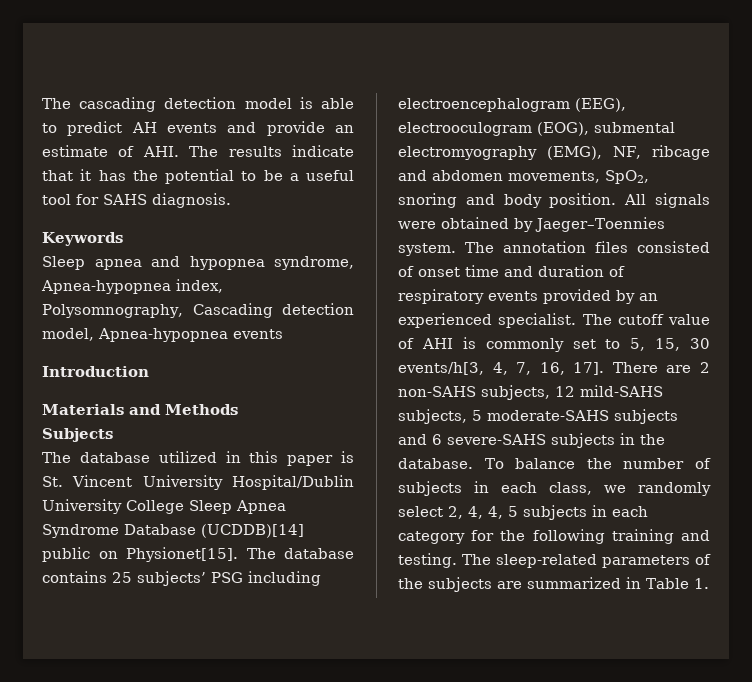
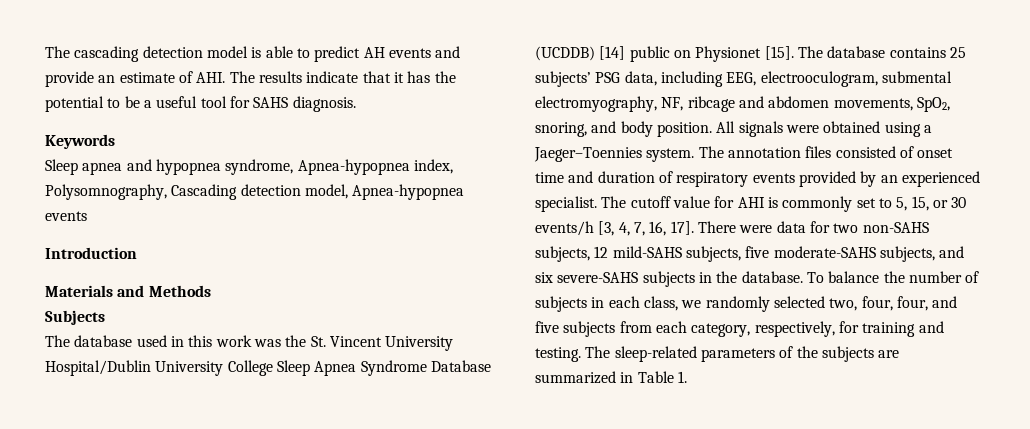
[158,451,217,463] utilized -> [136,335,167,347] used
[287,451,355,466] paper is -> [215,335,307,347] work was the
[201,524,304,538] [42,547,238,562] (UCDDB)[14] public on Physionet[15]. -> [535,46,794,62] (UCDDB) [14] public on Physionet [15].
[248,571,321,586] [398,98,626,112] [398,122,675,136] [398,146,603,160] including electroencephalogram (EEG), electrooculogram (EOG), submental electromyography (EMG), -> [624,71,952,87] [535,96,657,112] data, including EEG, electrooculogram, submental electromyography,
[398,193,457,208] snoring -> [535,122,587,137] snoring,
[514,218,533,232] by -> [884,122,932,137] using a
[398,338,414,349] of -> [714,196,735,208] for
[690,338,710,349] [398,362,484,375] 30 events/h[3, -> [932,197,967,208] [535,221,615,236] or 30 events/h [3,
[666,362,710,373] are 2 -> [739,221,859,233] were data for two
[472,409,678,424] [398,434,442,445] 5 moderate-SAHS subjects and 6 -> [745,246,965,262] [535,272,553,283] five moderate-SAHS subjects, and six
[398,505,648,520] [398,529,605,544] select 2, 4, 4, 5 subjects in each category for the following -> [773,296,958,311] [535,321,859,337] selected two, four, four, and five subjects from each category, respectively, for

